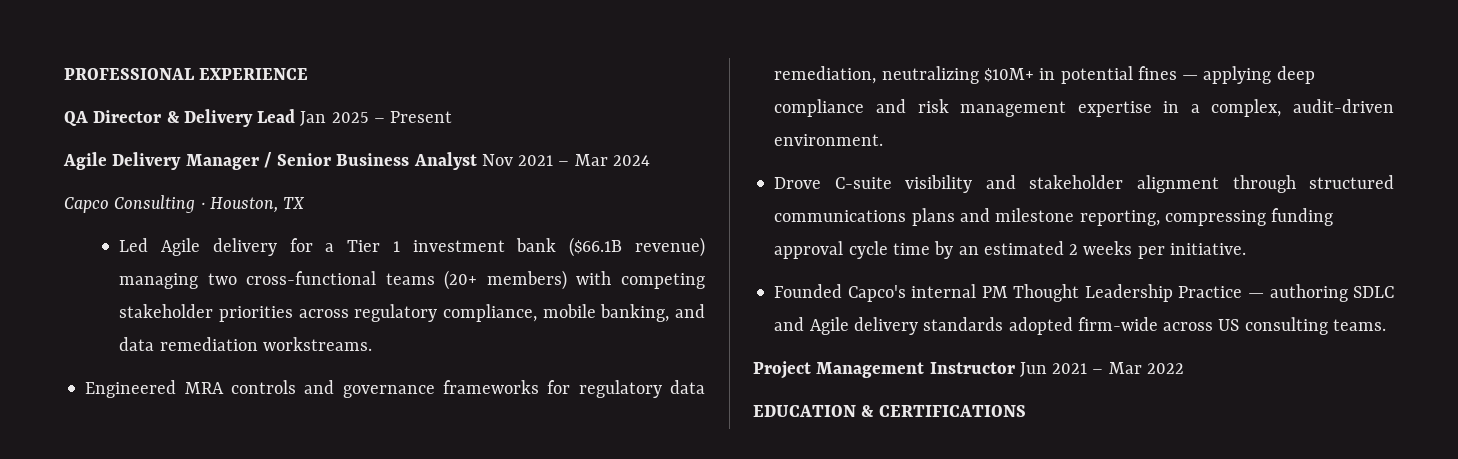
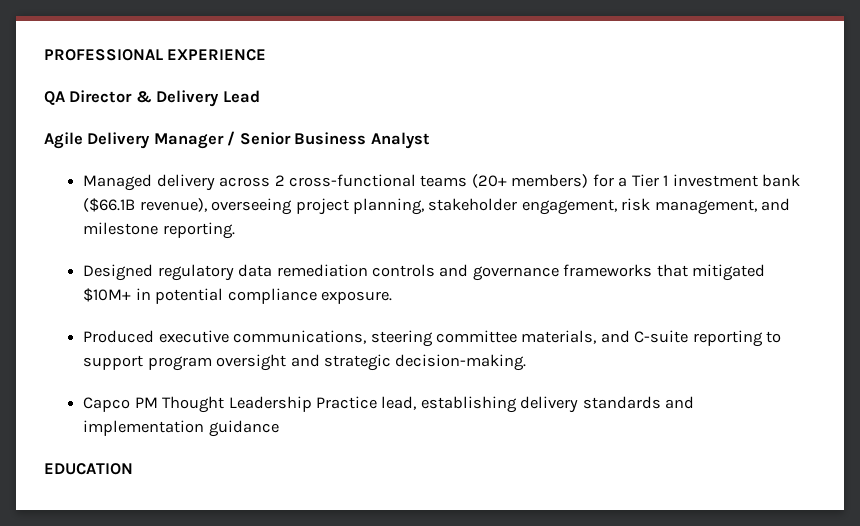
[300,111,453,126] Jan 2025 – Present -> (260, 96) none
[481,154,650,166] [64,195,306,213] [119,238,277,256] Nov 2021 – Mar 2024 // Capco Consulting · Houston, TX // Led Agile delivery -> [83,174,589,191] // Managed delivery across 2 cross-functional teams (20+ members)
[635,237,705,257] [119,270,706,290] [119,304,705,322] [119,337,372,351] [85,380,706,398] [774,66,1315,84] [774,99,1394,117] [774,134,884,146] [774,175,1394,193] [774,208,1334,226] [774,241,1246,259] [774,284,1394,302] [774,317,1386,335] [753,361,1184,379] revenue) managing two cross-functional teams (20+ members) with competing stakeholder priorities across regulatory compliance, mobile banking, and data remediation workstreams. // Engineered MRA controls and governance frameworks for regulatory data remediation, neutralizing $10M+ in potential fines — applying deep compliance and risk management expertise in a complex, audit-driven environment. // Drove C-suite visibility and stakeholder alignment through structured communications plans and milestone reporting, compressing funding approval cycle time by an estimated 2 weeks per initiative. // Founded Capco's internal PM Thought Leadership Practice — authoring SDLC and Agile delivery standards adopted firm-wide across US consulting teams. // Project Management Instructor Jun 2021 – Mar 2022 -> [139,198,791,215] [83,222,235,239] [83,264,766,281] [83,288,393,304] [83,330,782,347] [83,354,527,371] [83,396,695,413] [83,420,279,437] revenue), overseeing project planning, stakeholder engagement, risk management, and milestone reporting. // Designed regulatory data remediation controls and governance frameworks that mitigated $10M+ in potential compliance exposure. // Produced executive communications, steering committee materials, and C-suite reporting to support program oversight and strategic decision-making. // Capco PM Thought Leadership Practice lead, establishing delivery standards and implementation guidance
[861,405,1026,417] & CERTIFICATIONS -> (133, 469) none

